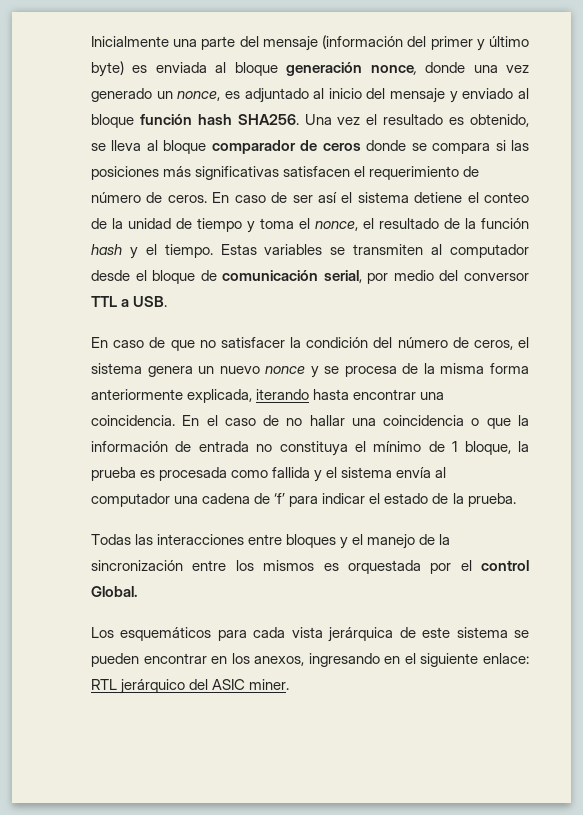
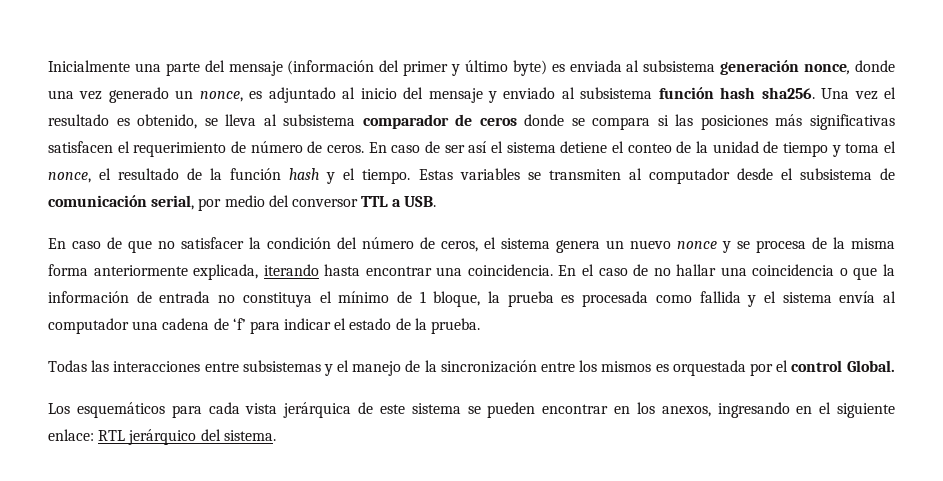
[234,62,278,76] bloque -> [643,60,716,72] subsistema
[91,114,299,128] bloque función hash SHA256. -> [580,87,815,99] subsistema función hash sha256.
[163,140,207,154] bloque -> [283,114,356,126] subsistema
[152,270,196,284] bloque -> [799,168,872,180] subsistema
[286,534,337,548] bloques -> [242,360,321,372] subsistemas
[212,679,290,690] ASIC miner. -> [223,430,276,441] sistema.

